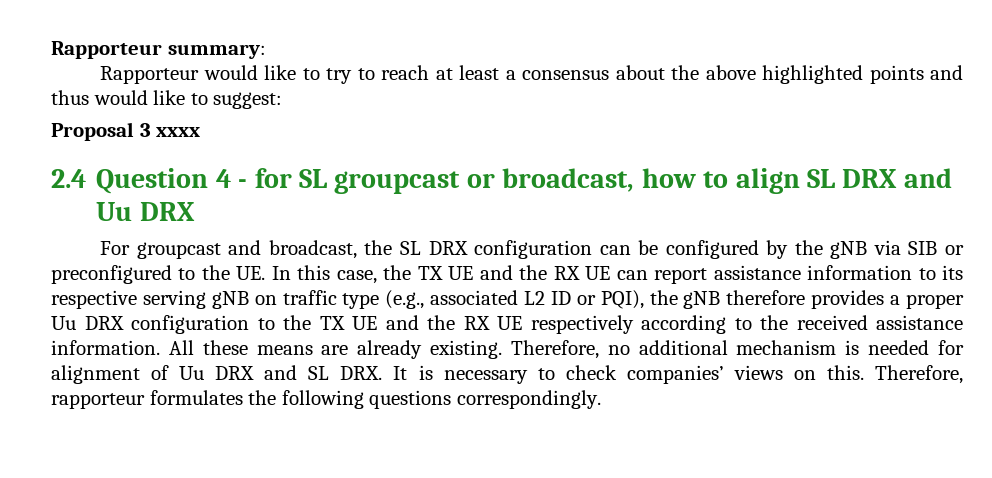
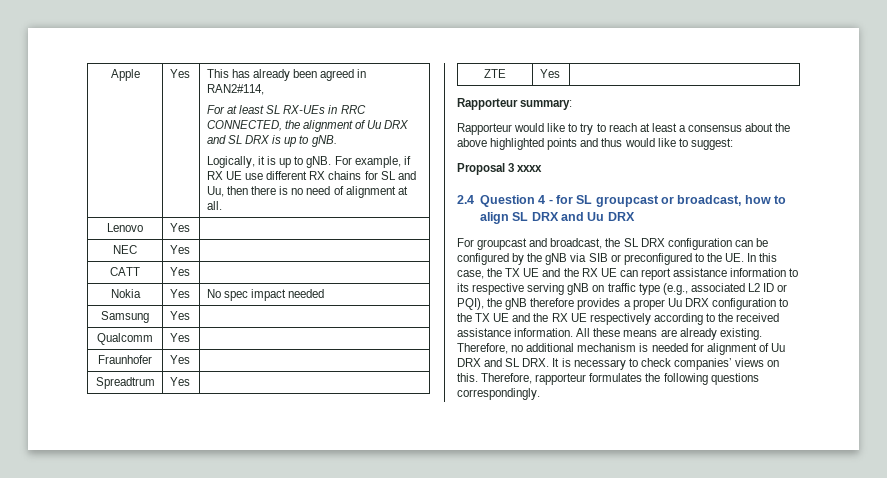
(51, 50) none -> [110,69,140,81] [169,69,190,78] [206,69,367,81] [206,84,264,95] [206,105,366,114] [206,120,410,132] [206,135,337,147] [206,156,411,168] [206,171,416,180] [206,186,408,198] [206,201,222,210] [107,223,143,232] [169,223,190,232] [113,245,137,254] [169,245,190,254] [110,267,140,276] [169,267,190,276] [110,289,141,298] [169,289,190,298] [206,289,325,301] [101,311,149,323] [169,311,190,320] [97,333,153,345] [169,333,190,342] [98,355,152,364] [169,355,190,364] [95,377,155,389] [169,377,190,386] [484,69,506,78] [539,69,560,78] Apple | Yes | This has already been agreed in RAN2#114, // For at least SL RX-UEs in RRC CONNECTED, the alignment of Uu DRX and SL DRX is up to gNB. // Logically, it is up to gNB. For example, if RX UE use different RX chains for SL and Uu, then there is no need of alignment at all. // Lenovo | Yes | // NEC | Yes | // CATT | Yes | // Nokia | Yes | No spec impact needed // Samsung | Yes | // Qualcomm | Yes | // Fraunhofer | Yes | // Spreadtrum | Yes | // ZTE | Yes | //

